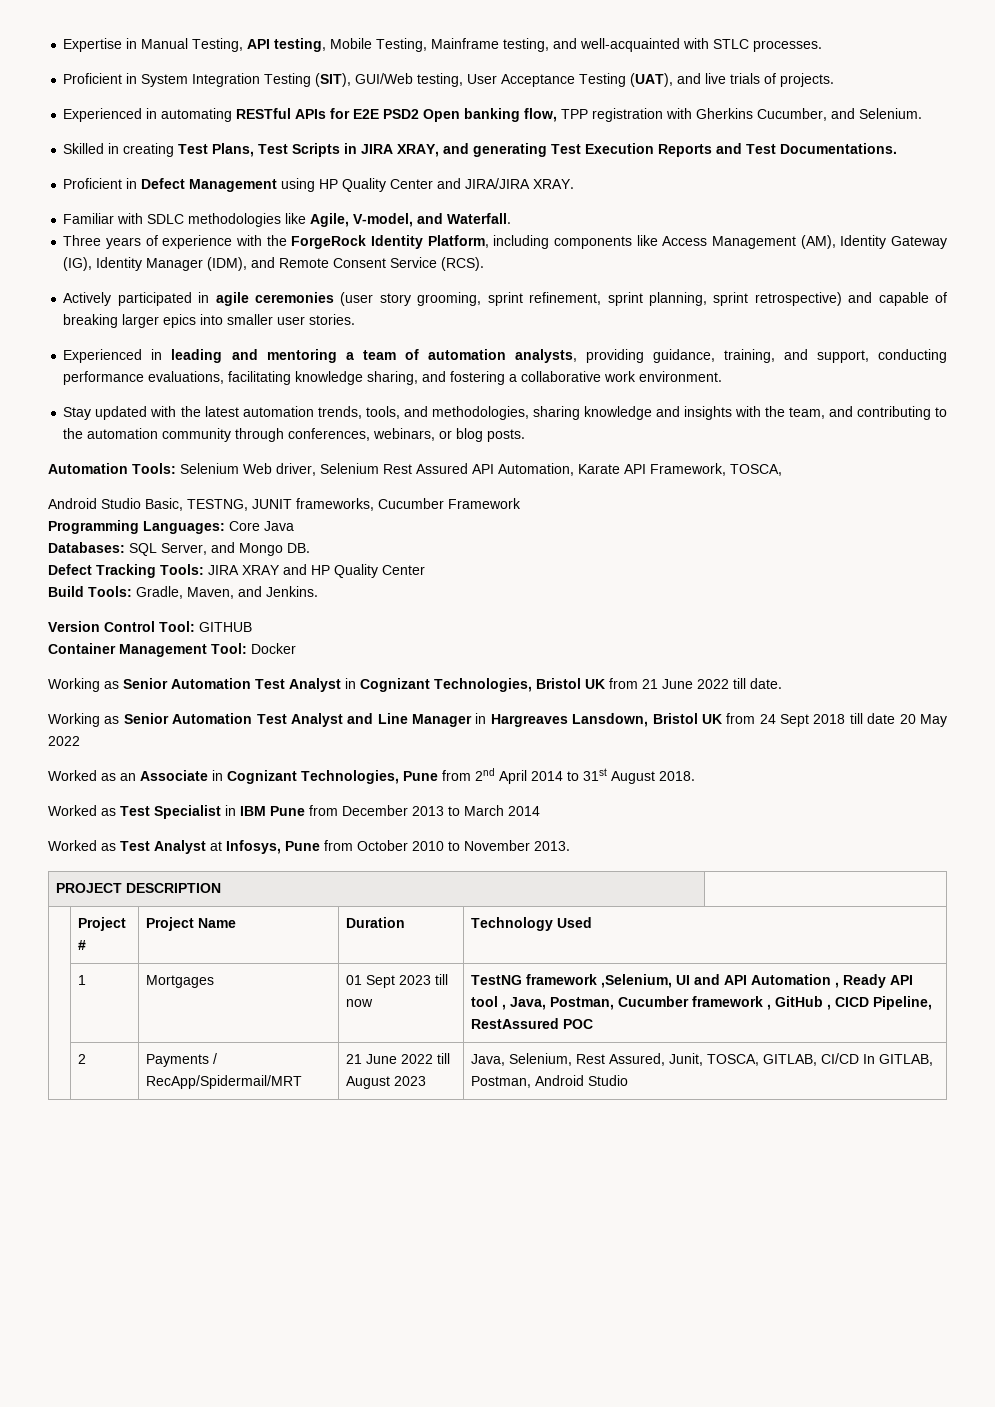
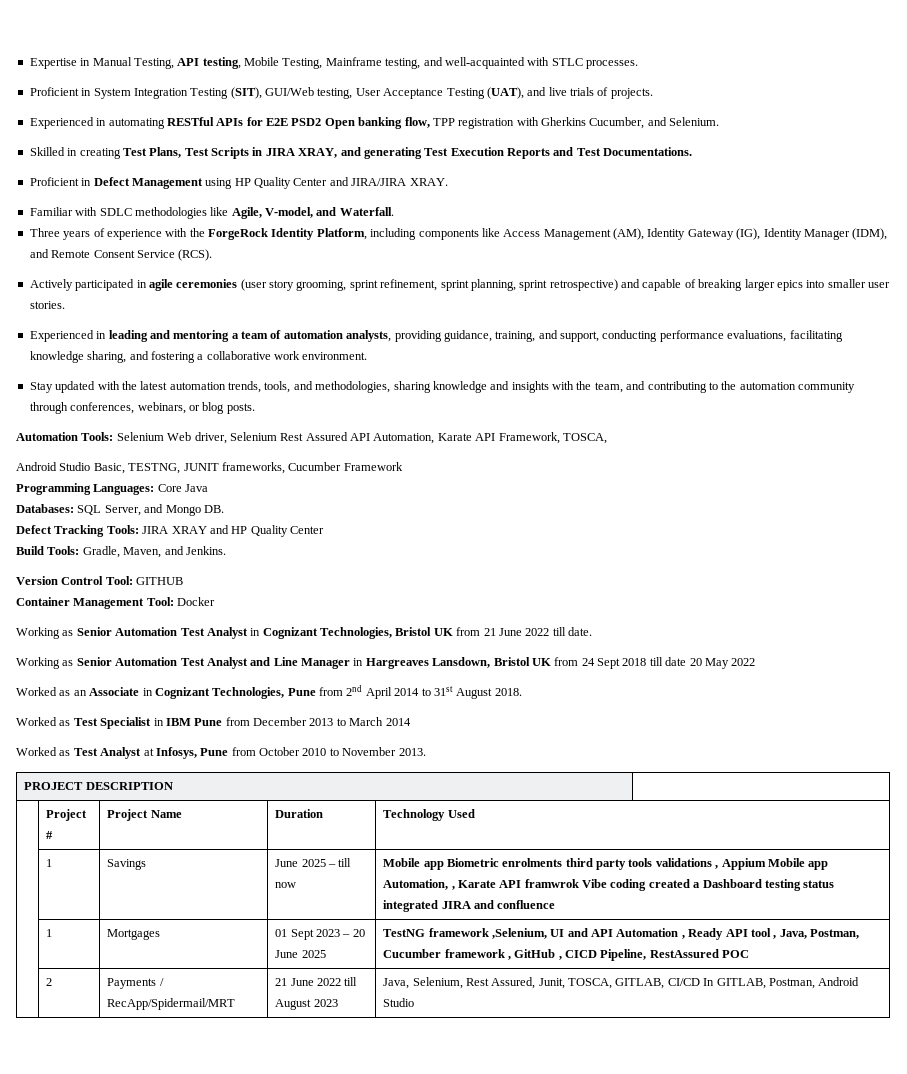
(592, 922) none -> [46,859,53,867] [107,859,147,870] [275,858,352,867] [275,882,297,888] [383,858,829,870] [383,879,835,891] [383,900,556,912] // | 1 | Savings | June 2025 – till now | Mobile app Biometric enrolments third party tools validations , Appium Mobile app Automation, , Karate API framwrok Vibe coding created a Dashboard testing status integrated JIRA and confluence
[434,974,448,985] [345,999,373,1007] till now -> [342,929,365,937] [275,950,326,958] – 20 June 2025

